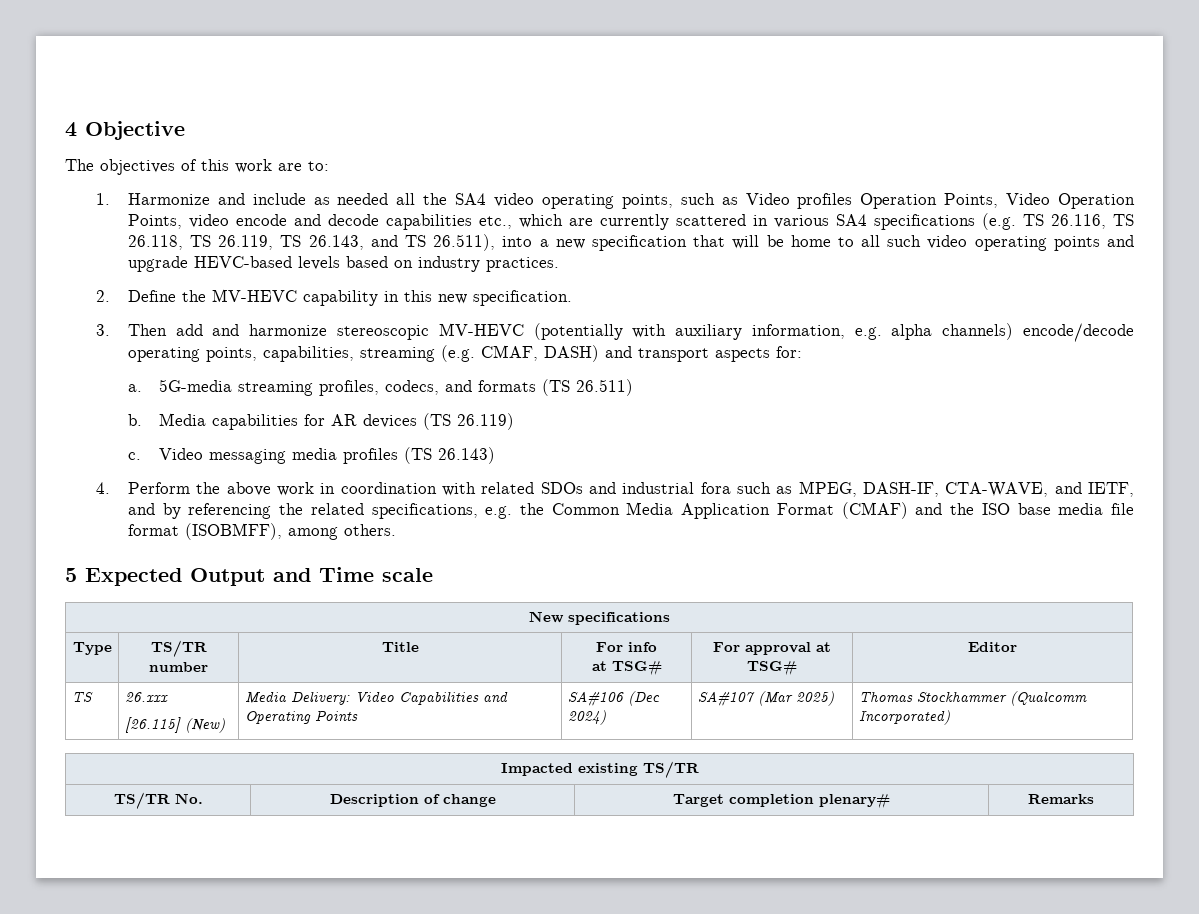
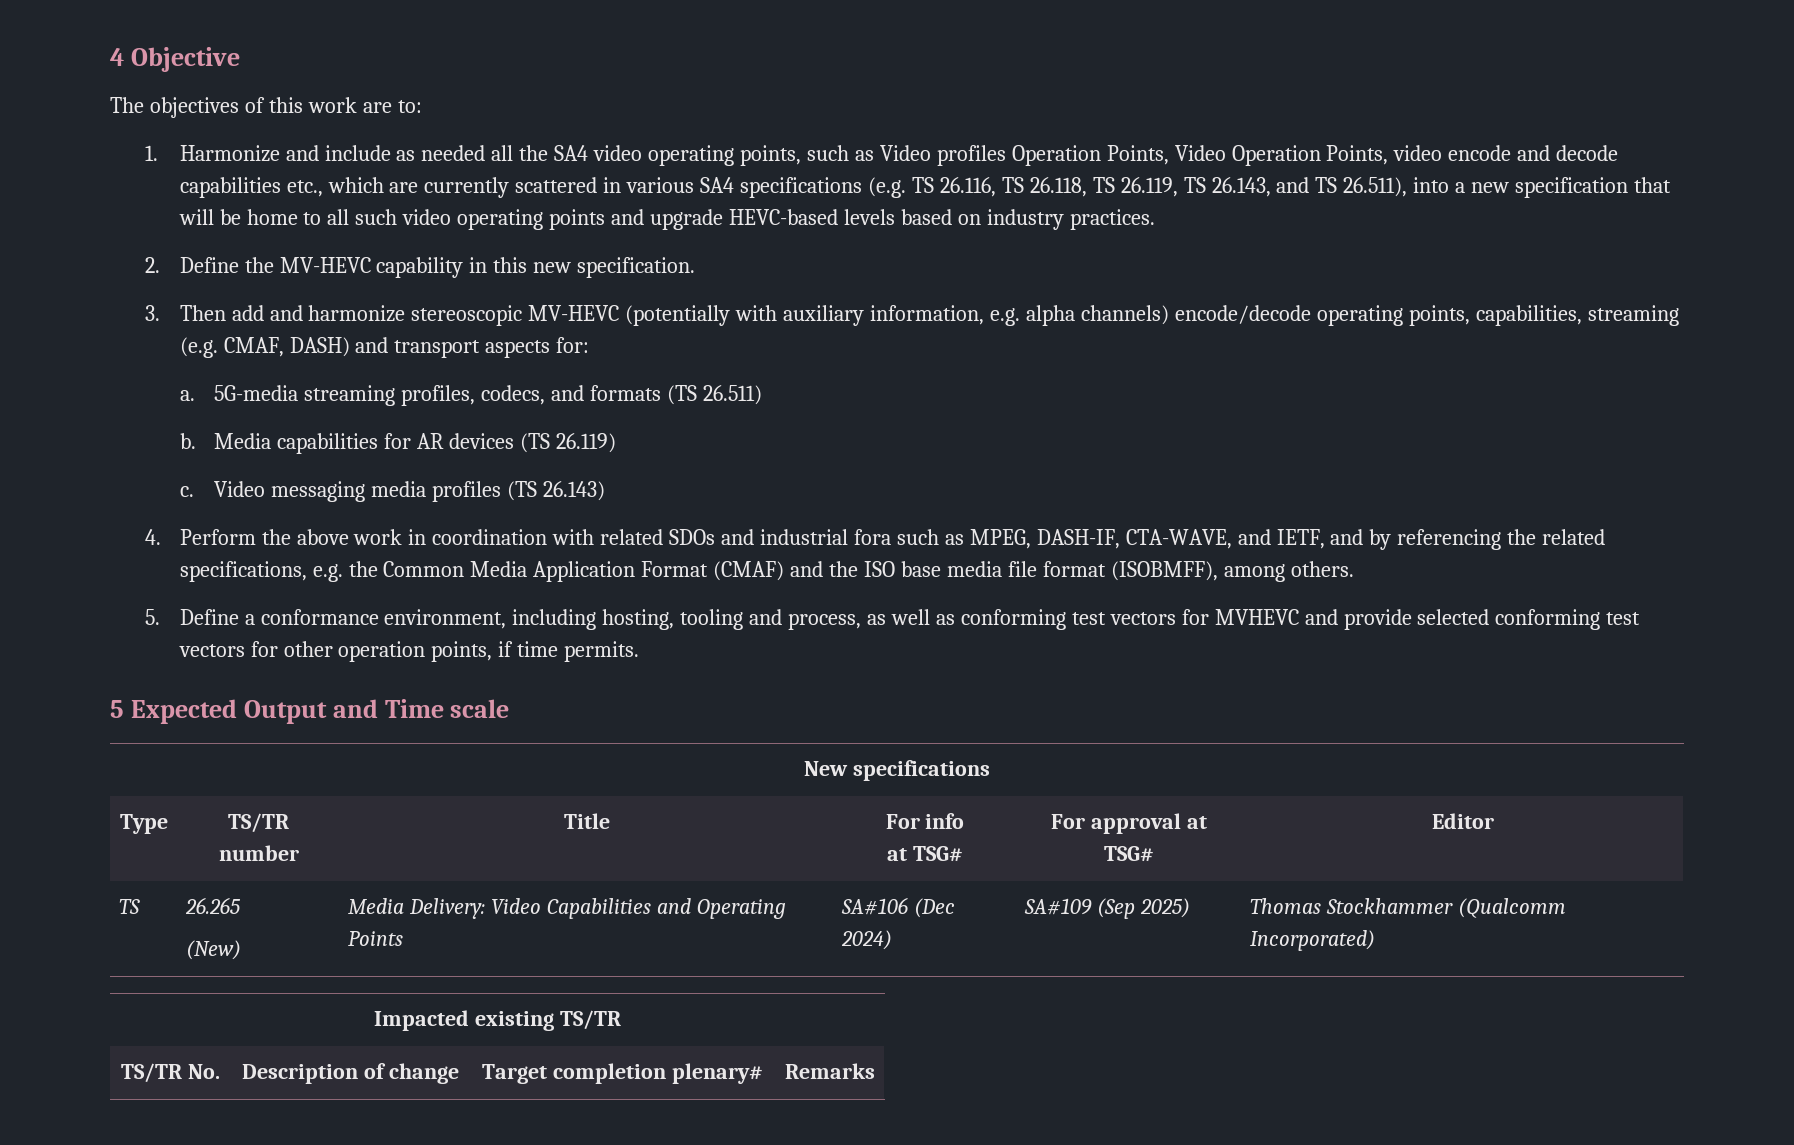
(396, 530) none -> [144,609,1641,630] [178,641,640,662] // 5. Define a conformance environment, including hosting, tooling and process, as well as conforming test vectors for MVHEVC and provide selected conforming test vectors for other operation points, if time permits.
[124,692,168,702] [124,717,181,733] 26.xxx // [26.115] -> [185,897,242,914] 26.265 //
[697,691,793,706] SA#107 (Mar -> [1024,898,1136,919] SA#109 (Sep

